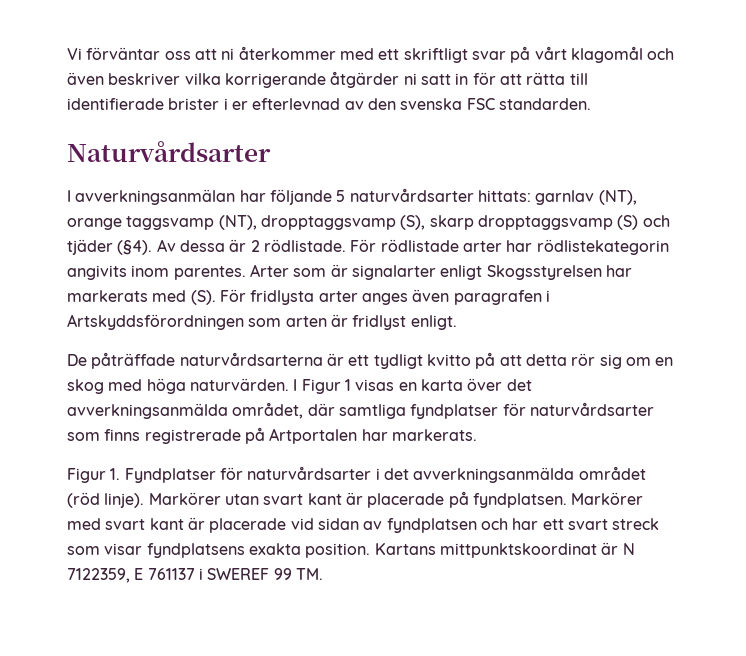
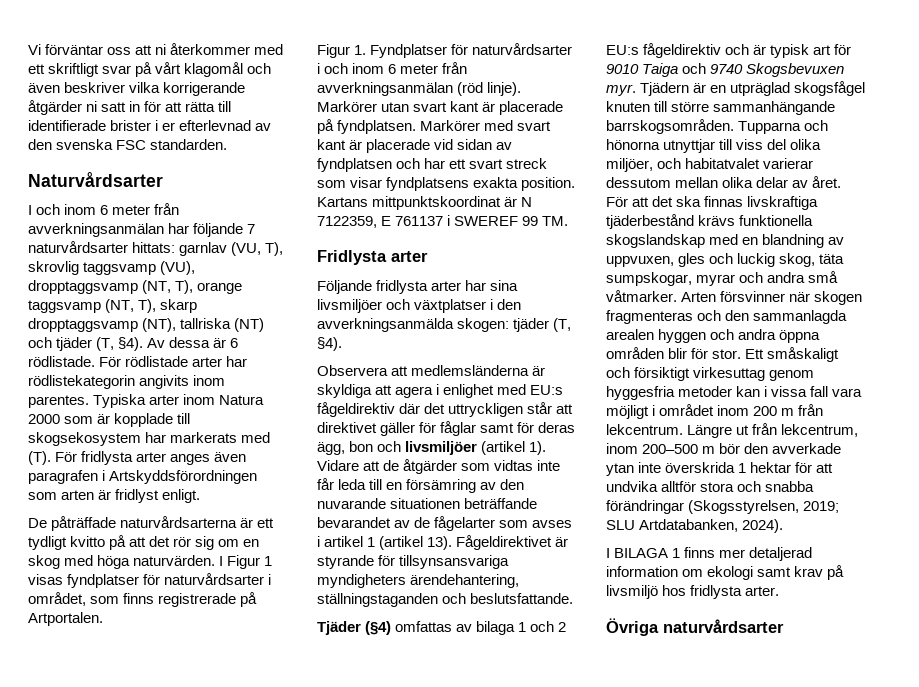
(71, 196) none -> [36,203,180,215] och inom 6 meter från
[336,190,346,202] 5 -> [247,224,256,234] 7
[598,190,637,205] [67,215,670,230] [67,239,153,255] (NT), orange taggsvamp (NT), dropptaggsvamp (S), skarp dropptaggsvamp (S) och tjäder (§4). -> [231,242,284,256] [28,261,196,275] [28,280,243,294] [28,299,198,313] [28,318,265,332] [28,337,144,351] (VU, T), skrovlig taggsvamp (VU), dropptaggsvamp (NT, T), orange taggsvamp (NT, T), skarp dropptaggsvamp (NT), tallriska (NT) och tjäder (T, §4).
[250,240,260,252] 2 -> [230,338,239,348] 6
[249,264,602,280] Arter som är signalarter enligt Skogsstyrelsen -> [93,394,265,408] [28,413,191,427] [28,432,141,446] Typiska arter inom Natura 2000 som är kopplade till skogsekosystem
[190,290,216,305] (S). -> [28,451,51,465] (T).
[525,354,567,366] detta -> [149,536,171,547] det
[398,378,532,391] [67,402,406,419] en karta över det avverkningsanmälda området, där samtliga -> (63, 579) none
(654, 409) none -> [268,574,272,585] [28,592,86,606] i området,
[269,428,477,444] Artportalen har markerats. -> [28,612,103,626] Artportalen.
[383,466,646,483] det avverkningsanmälda området -> [324,62,468,74] [317,82,453,96] och inom 6 meter från avverkningsanmälan
(323, 574) none -> [317,250,428,265] [317,280,519,294] [317,299,522,313] [317,318,572,332] [317,337,342,351] [317,365,546,376] [317,384,564,398] [317,402,574,417] [317,421,576,436] [317,441,547,455] [317,459,561,474] [317,478,525,493] [317,498,538,509] [317,516,573,531] [317,535,569,550] [317,555,510,569] [317,574,520,588] [317,593,574,607] [317,621,567,635] [606,43,852,58] [606,63,845,77] [606,81,866,96] [606,101,836,115] [606,119,829,134] [606,139,822,153] [606,158,814,172] [606,176,842,188] [606,196,819,210] [606,214,814,229] [606,234,845,248] [606,253,845,267] [606,271,839,286] [606,290,863,305] [606,310,848,324] [606,329,821,343] [606,347,840,362] [606,367,815,381] [606,386,863,400] [606,404,824,419] [606,423,859,438] [606,443,842,454] [606,462,834,476] [606,481,815,492] [606,500,840,514] [606,519,784,533] [606,547,813,561] [606,565,845,580] [606,585,780,599] [606,618,784,636] // Fridlysta arter // Följande fridlysta arter har sina livsmiljöer och växtplatser i den avverkningsanmälda skogen: tjäder (T, §4). // Observera att medlemsländerna är skyldiga att agera i enlighet med EU:s fågeldirektiv där det uttryckligen står att direktivet gäller för fåglar samt för deras ägg, bon och livsmiljöer (artikel 1). Vidare att de åtgärder som vidtas inte får leda till en försämring av den nuvarande situationen beträffande bevarandet av de fågelarter som avses i artikel 1 (artikel 13). Fågeldirektivet är styrande för tillsynsansvariga myndigheters ärendehantering, ställningstaganden och beslutsfattande. // Tjäder (§4) omfattas av bilaga 1 och 2 EU:s fågeldirektiv och är typisk art för 9010 Taiga och 9740 Skogsbevuxen myr. Tjädern är en utpräglad skogsfågel knuten till större sammanhängande barrskogsområden. Tupparna och hönorna utnyttjar till viss del olika miljöer, och habitatvalet varierar dessutom mellan olika delar av året. För att det ska finnas livskraftiga tjäderbestånd krävs funktionella skogslandskap med en blandning av uppvuxen, gles och luckig skog, täta sumpskogar, myrar och andra små våtmarker. Arten försvinner när skogen fragmenteras och den sammanlagda arealen hyggen och andra öppna områden blir för stor. Ett småskaligt och försiktigt virkesuttag genom hyggesfria metoder kan i vissa fall vara möjligt i området inom 200 m från lekcentrum. Längre ut från lekcentrum, inom 200–500 m bör den avverkade ytan inte överskrida 1 hektar för att undvika alltför stora och snabba förändringar (Skogsstyrelsen, 2019; SLU Artdatabanken, 2024). // I BILAGA 1 finns mer detaljerad information om ekologi samt krav på livsmiljö hos fridlysta arter. // Övriga naturvårdsarter

